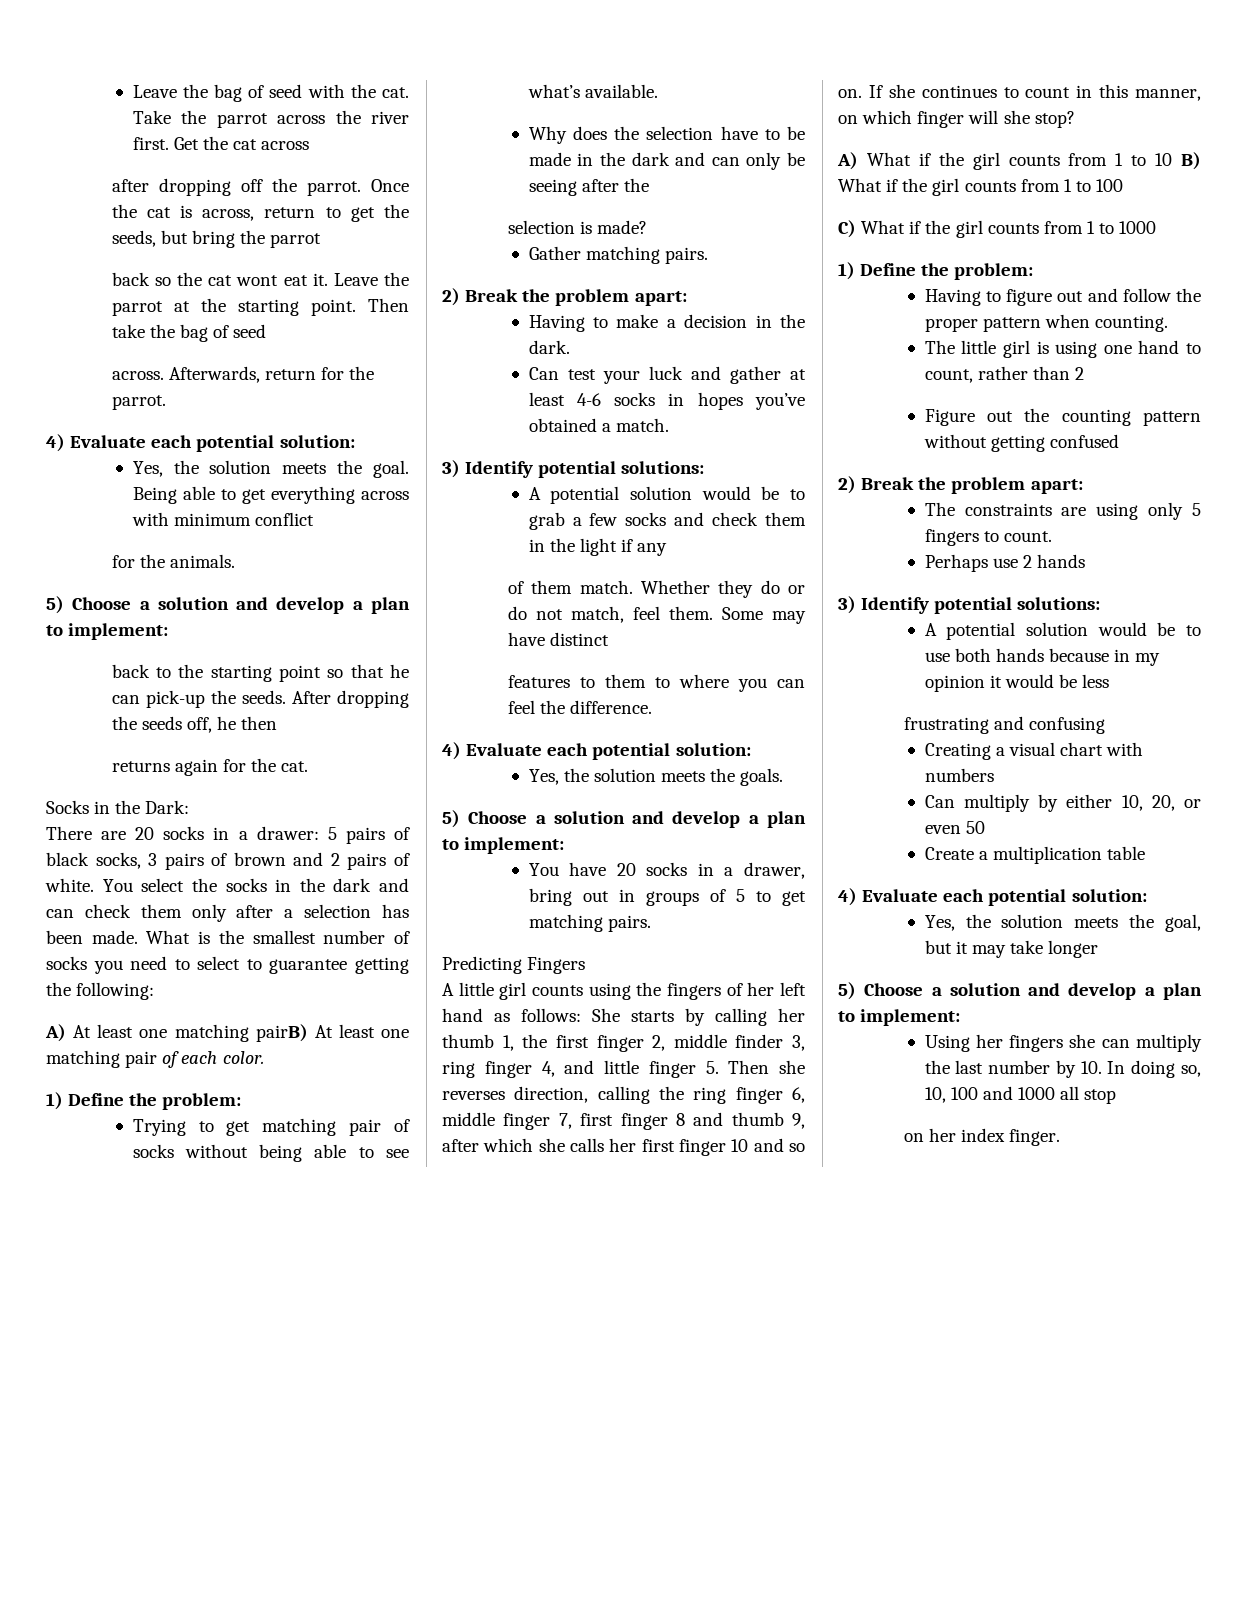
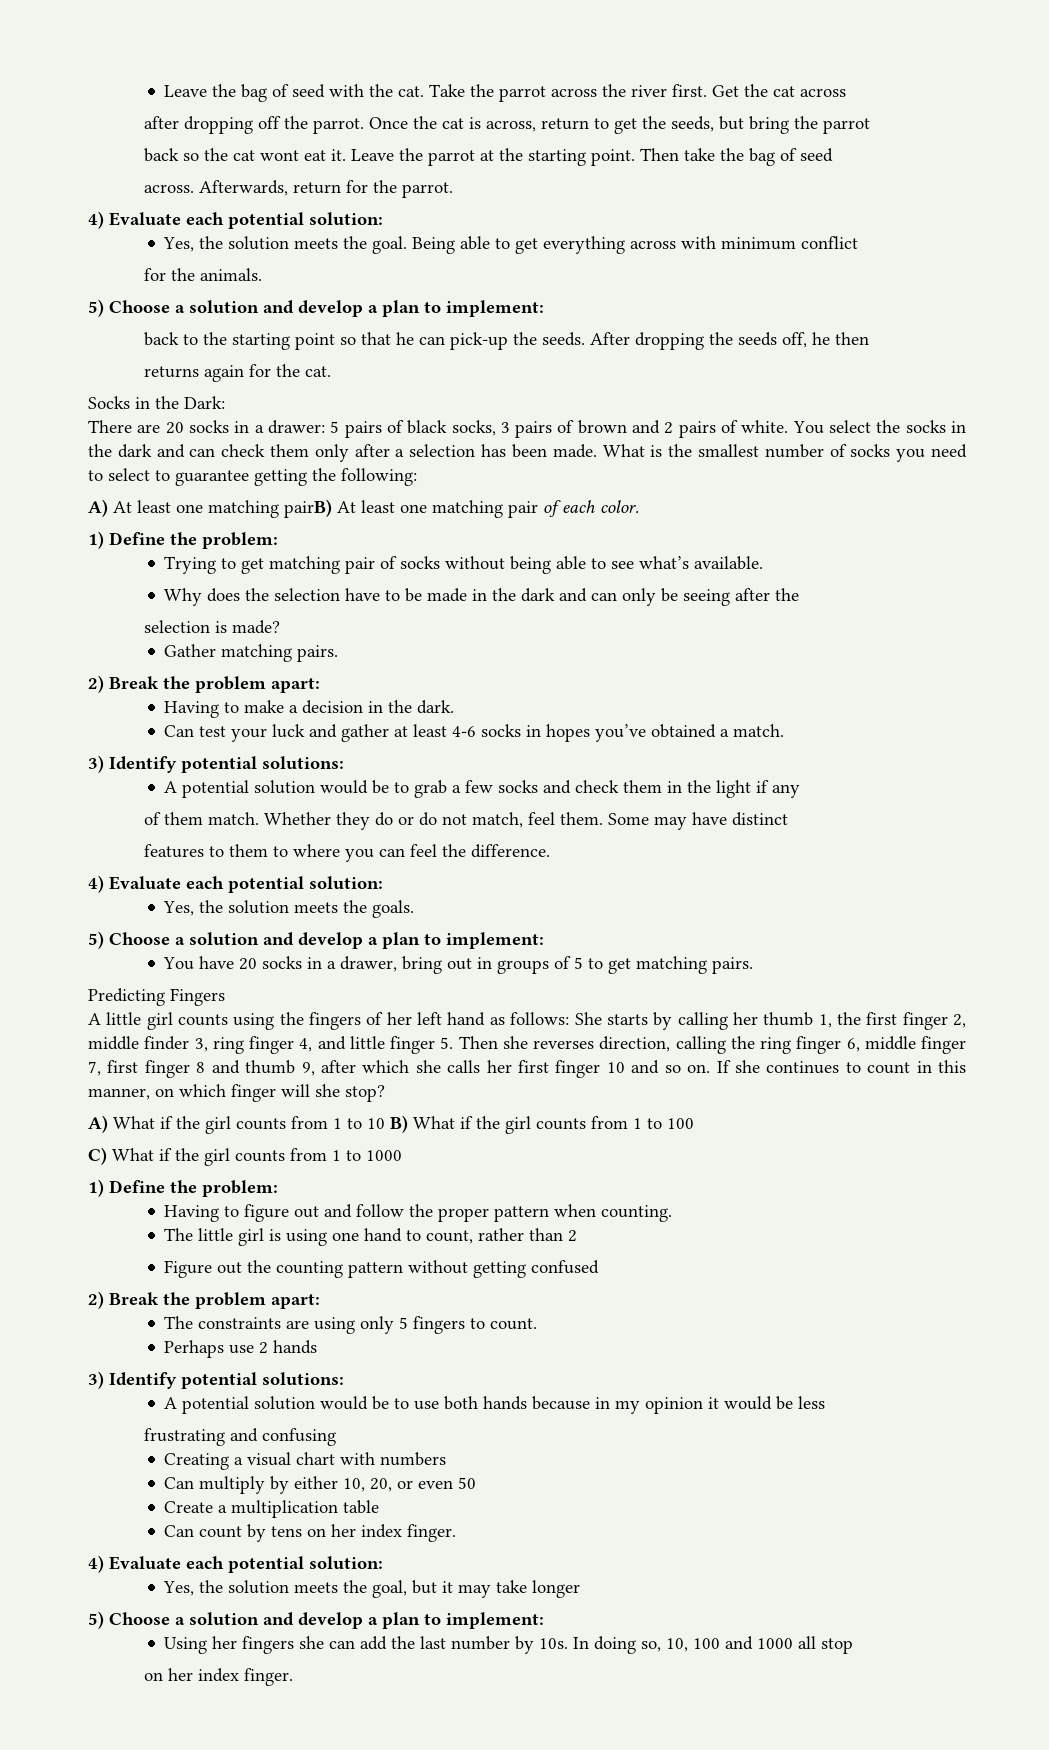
(1146, 853) none -> [164,1524,457,1542] // Can count by tens on her index finger.
[1136,1034,1202,1052] multiply -> [360,1636,388,1650] add
[1080,1061,1102,1074] 10. -> [539,1638,569,1649] 10s.

